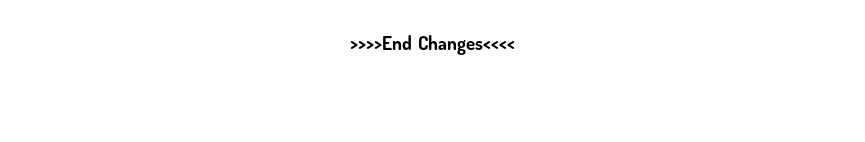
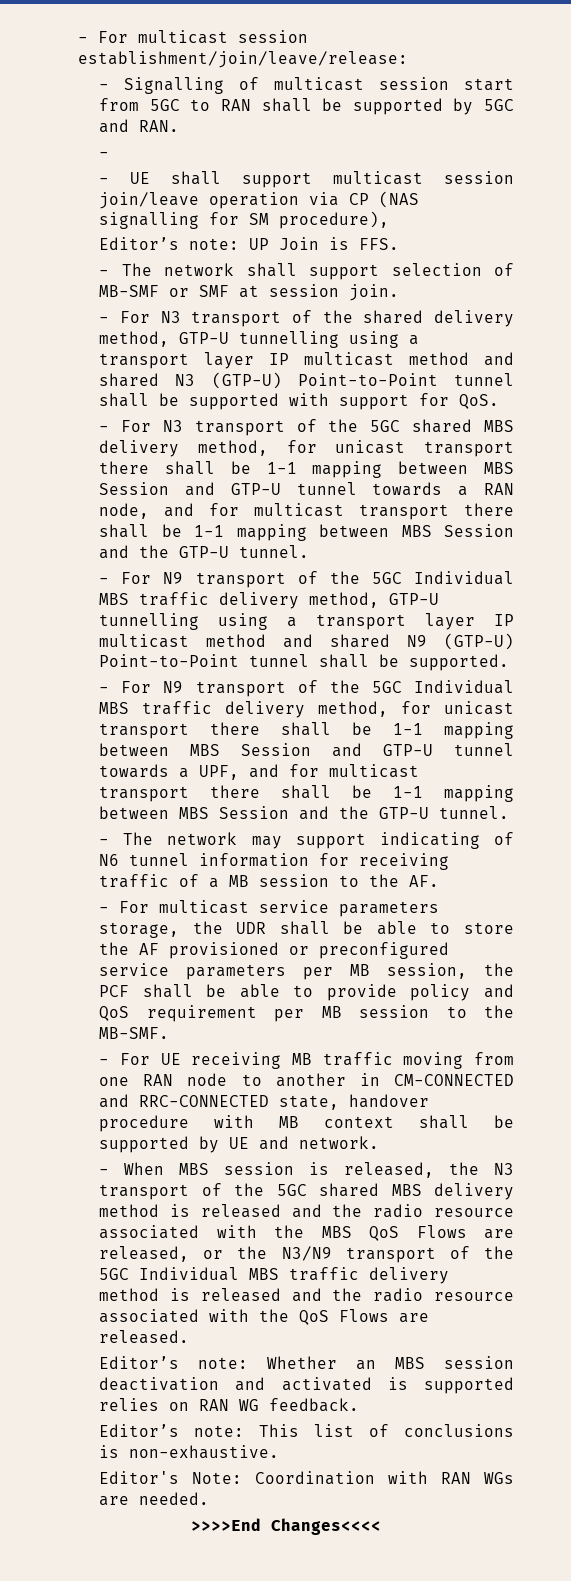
(350, 42) none -> [78,30,309,44] [78,51,409,68] [99,77,514,94] [99,98,514,115] [99,119,180,133] [99,152,110,158] [99,171,514,188] [99,191,420,209] [99,211,390,229] [99,237,400,250] [99,263,514,280] [99,284,400,301] [99,310,514,327] [99,331,420,348] [99,352,514,369] [99,372,514,389] [99,393,500,410] [99,419,514,436] [99,440,514,457] [99,461,514,478] [99,482,514,496] [99,503,514,520] [99,524,514,541] [99,545,310,559] [99,571,514,588] [99,592,440,609] [99,613,514,630] [99,633,514,650] [99,654,510,671] [99,680,514,697] [99,701,514,718] [99,722,514,739] [99,743,514,757] [99,764,420,780] [99,785,514,802] [99,806,510,820] [99,832,514,849] [99,853,450,870] [99,874,440,888] [99,900,440,917] [99,921,514,938] [99,942,450,959] [99,963,514,980] [99,984,514,1001] [99,1005,514,1022] [99,1027,170,1039] [99,1052,514,1069] [99,1073,514,1087] [99,1094,430,1110] [99,1115,514,1132] [99,1136,380,1153] [99,1162,514,1178] [99,1183,514,1200] [99,1204,514,1218] [99,1225,514,1241] [99,1246,514,1263] [99,1267,450,1284] [99,1288,514,1302] [99,1309,430,1325] [99,1330,190,1344] [99,1356,514,1370] [99,1377,514,1394] [99,1398,360,1412] [99,1424,514,1437] [99,1445,280,1459] [99,1471,514,1485] [99,1492,210,1506] - For multicast session establishment/join/leave/release: // - Signalling of multicast session start from 5GC to RAN shall be supported by 5GC and RAN. // - // - UE shall support multicast session join/leave operation via CP (NAS signalling for SM procedure), // Editor’s note: UP Join is FFS. // - The network shall support selection of MB-SMF or SMF at session join. // - For N3 transport of the shared delivery method, GTP-U tunnelling using a transport layer IP multicast method and shared N3 (GTP-U) Point-to-Point tunnel shall be supported with support for QoS. // - For N3 transport of the 5GC shared MBS delivery method, for unicast transport there shall be 1-1 mapping between MBS Session and GTP-U tunnel towards a RAN node, and for multicast transport there shall be 1-1 mapping between MBS Session and the GTP-U tunnel. // - For N9 transport of the 5GC Individual MBS traffic delivery method, GTP-U tunnelling using a transport layer IP multicast method and shared N9 (GTP-U) Point-to-Point tunnel shall be supported. // - For N9 transport of the 5GC Individual MBS traffic delivery method, for unicast transport there shall be 1-1 mapping between MBS Session and GTP-U tunnel towards a UPF, and for multicast transport there shall be 1-1 mapping between MBS Session and the GTP-U tunnel. // - The network may support indicating of N6 tunnel information for receiving traffic of a MB session to the AF. // - For multicast service parameters storage, the UDR shall be able to store the AF provisioned or preconfigured service parameters per MB session, the PCF shall be able to provide policy and QoS requirement per MB session to the MB-SMF. // - For UE receiving MB traffic moving from one RAN node to another in CM-CONNECTED and RRC-CONNECTED state, handover procedure with MB context shall be supported by UE and network. // - When MBS session is released, the N3 transport of the 5GC shared MBS delivery method is released and the radio resource associated with the MBS QoS Flows are released, or the N3/N9 transport of the 5GC Individual MBS traffic delivery method is released and the radio resource associated with the QoS Flows are released. // Editor’s note: Whether an MBS session deactivation and activated is supported relies on RAN WG feedback. // Editor’s note: This list of conclusions is non-exhaustive. // Editor's Note: Coordination with RAN WGs are needed. //

